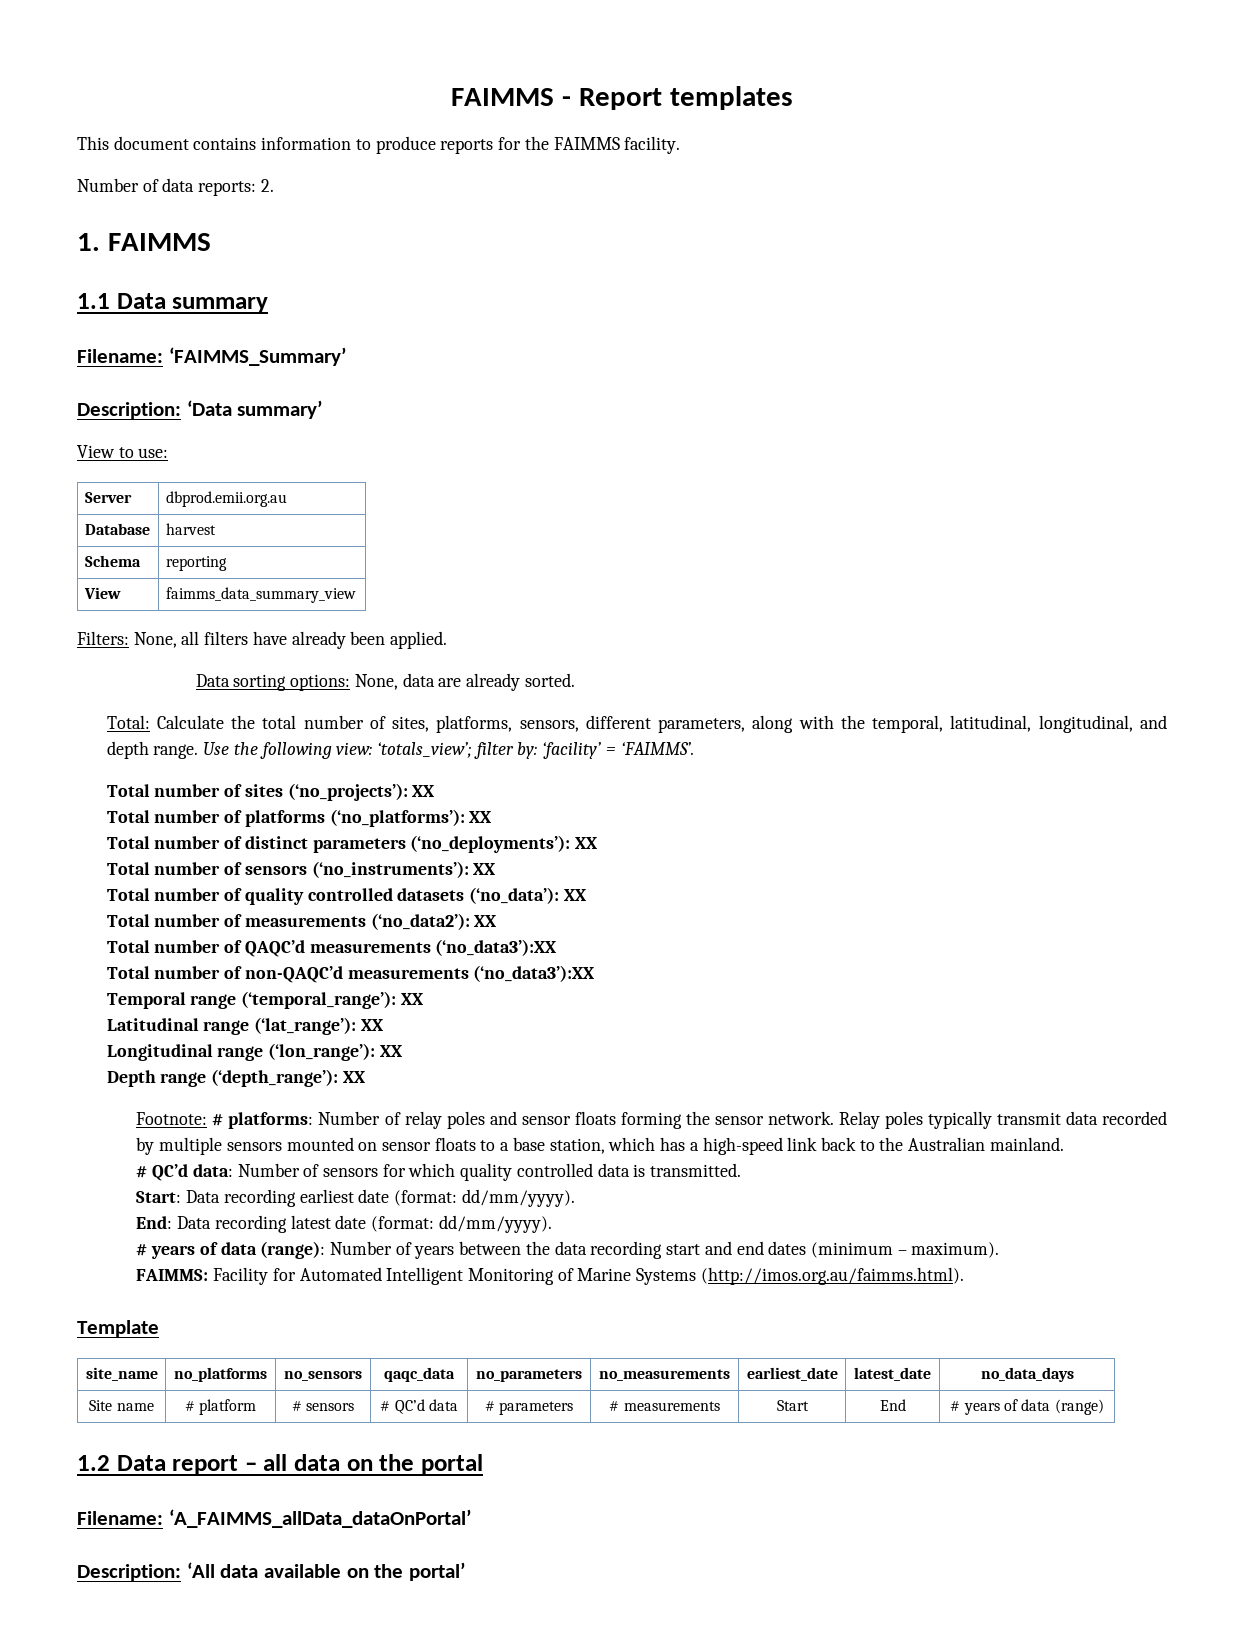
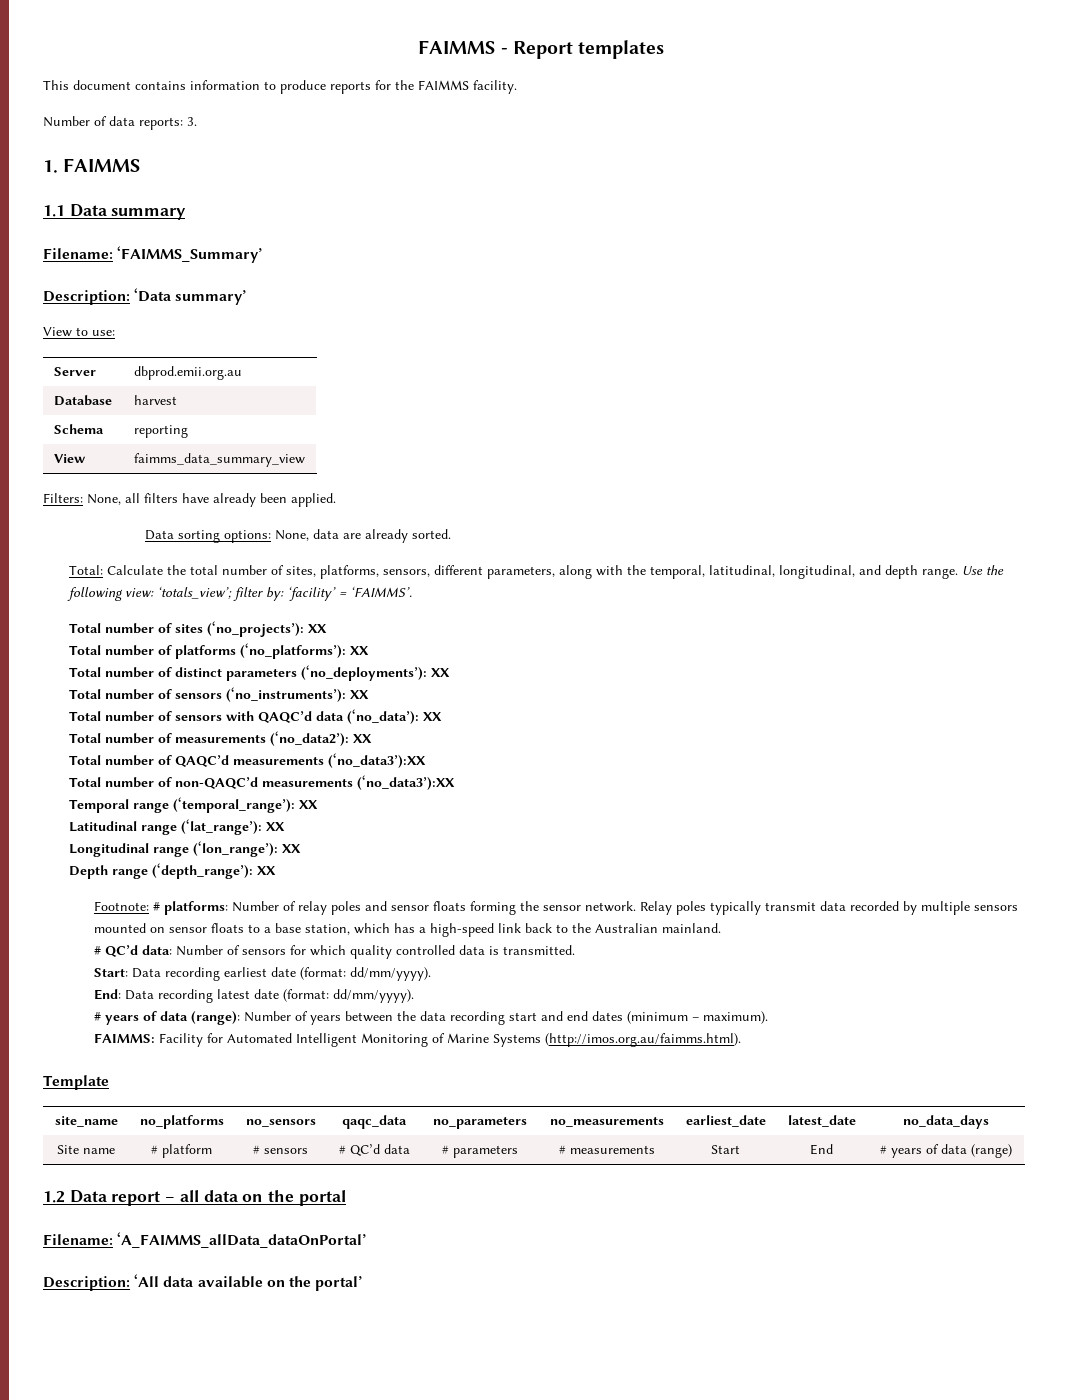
[260,179,274,192] 2. -> [187,117,197,126] 3.
[244,888,465,905] quality controlled datasets -> [174,711,344,723] sensors with QAQC’d data

